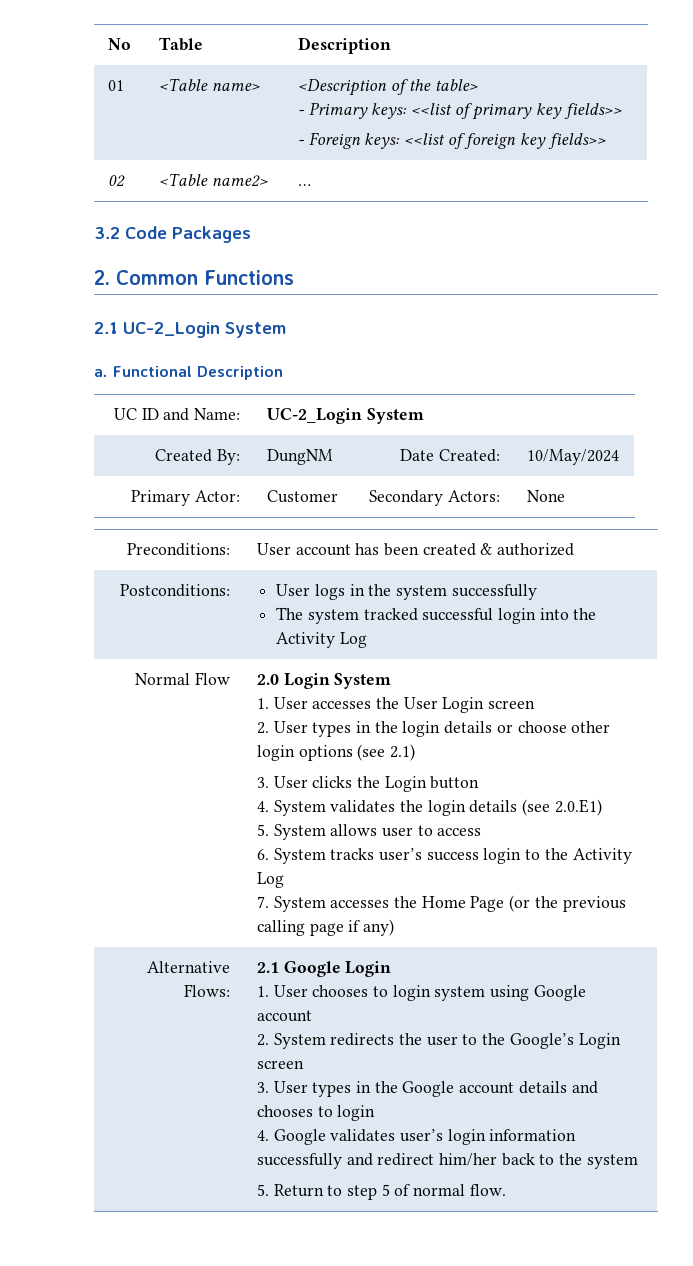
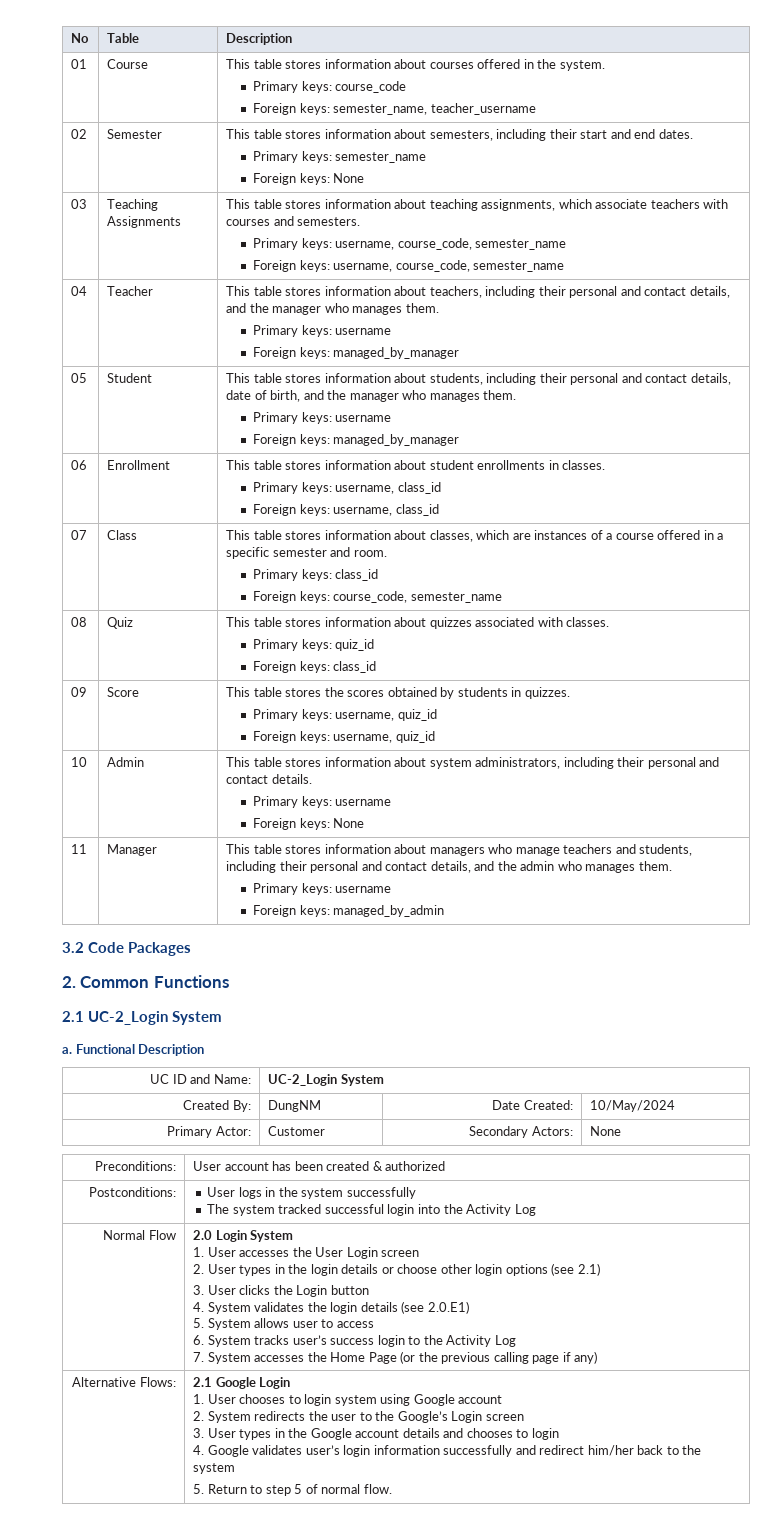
[158,78,260,91] [297,79,479,96] [297,102,622,120] [297,132,606,149] [107,175,125,187] [158,173,268,187] [297,184,311,186] <Table name> | <Description of the table> // - Primary keys: <<list of primary key fields>> // - Foreign keys: <<list of foreign key fields>> // 02 | <Table name2> | … -> [107,59,149,69] [226,59,605,71] [253,81,407,93] [253,103,536,115] [71,129,88,139] [107,129,163,139] [226,129,693,141] [253,151,427,163] [253,173,365,185] [71,199,88,209] [107,199,159,211] [107,216,182,228] [226,199,729,211] [226,216,361,226] [253,238,567,250] [253,260,565,272] [71,286,88,296] [107,286,154,296] [226,286,730,298] [226,303,439,315] [253,325,392,337] [253,347,460,359] [71,373,88,383] [107,373,153,383] [226,373,731,385] [226,390,517,402] [253,412,392,424] [253,434,460,446] [71,460,88,470] [107,460,171,470] [226,460,606,470] [253,482,441,494] [253,504,439,516] [71,530,88,540] [107,530,138,540] [226,530,724,542] [226,547,387,559] [253,569,379,581] [253,591,502,603] [71,617,88,627] [107,617,134,629] [226,617,610,629] [253,639,375,651] [253,661,377,673] [71,687,88,697] [107,687,140,697] [226,687,570,699] [253,709,437,721] [253,731,435,743] [71,757,88,767] [107,757,145,767] [226,757,720,769] [226,774,312,784] [253,796,392,808] [253,818,365,830] [71,844,88,854] [107,844,158,856] [226,844,693,856] [226,861,672,873] [253,883,392,895] [253,905,445,917] Course | This table stores information about courses offered in the system. // Primary keys: course_code // Foreign keys: semester_name, teacher_username // 02 | Semester | This table stores information about semesters, including their start and end dates. // Primary keys: semester_name // Foreign keys: None // 03 | Teaching Assignments | This table stores information about teaching assignments, which associate teachers with courses and semesters. // Primary keys: username, course_code, semester_name // Foreign keys: username, course_code, semester_name // 04 | Teacher | This table stores information about teachers, including their personal and contact details, and the manager who manages them. // Primary keys: username // Foreign keys: managed_by_manager // 05 | Student | This table stores information about students, including their personal and contact details, date of birth, and the manager who manages them. // Primary keys: username // Foreign keys: managed_by_manager // 06 | Enrollment | This table stores information about student enrollments in classes. // Primary keys: username, class_id // Foreign keys: username, class_id // 07 | Class | This table stores information about classes, which are instances of a course offered in a specific semester and room. // Primary keys: class_id // Foreign keys: course_code, semester_name // 08 | Quiz | This table stores information about quizzes associated with classes. // Primary keys: quiz_id // Foreign keys: class_id // 09 | Score | This table stores the scores obtained by students in quizzes. // Primary keys: username, quiz_id // Foreign keys: username, quiz_id // 10 | Admin | This table stores information about system administrators, including their personal and contact details. // Primary keys: username // Foreign keys: None // 11 | Manager | This table stores information about managers who manage teachers and students, including their personal and contact details, and the admin who manages them. // Primary keys: username // Foreign keys: managed_by_admin

